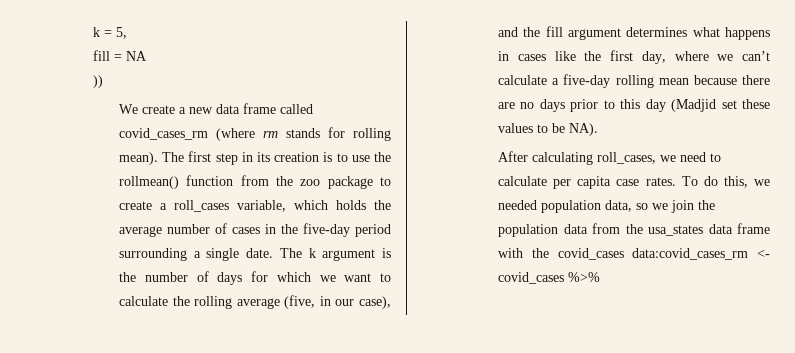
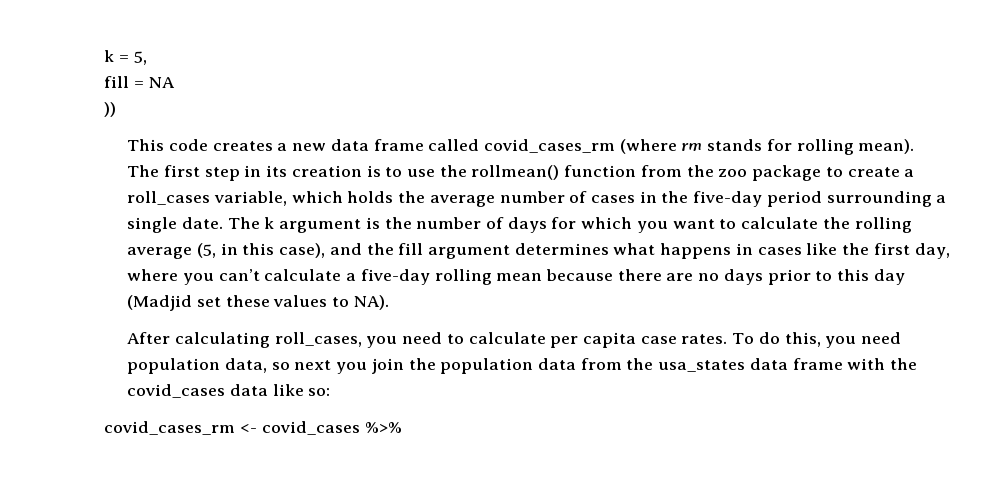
[119,104,176,114] We create -> [127,139,273,151] This code creates
[319,275,336,282] we -> [636,221,668,233] you
[284,295,355,309] (five, in our -> [196,243,275,258] (5, in this
[717,54,734,61] we -> [182,273,214,285] you
[552,123,566,133] be -> (350, 302) none
[660,155,677,162] we -> [366,336,398,348] you
[754,179,770,186] [498,200,538,210] we needed -> [825,332,902,348] you need
[652,203,669,210] we -> [294,360,368,374] next you
[632,248,749,260] data:covid_cases_rm -> [229,384,331,396] [104,421,236,435] data like so: // covid_cases_rm

